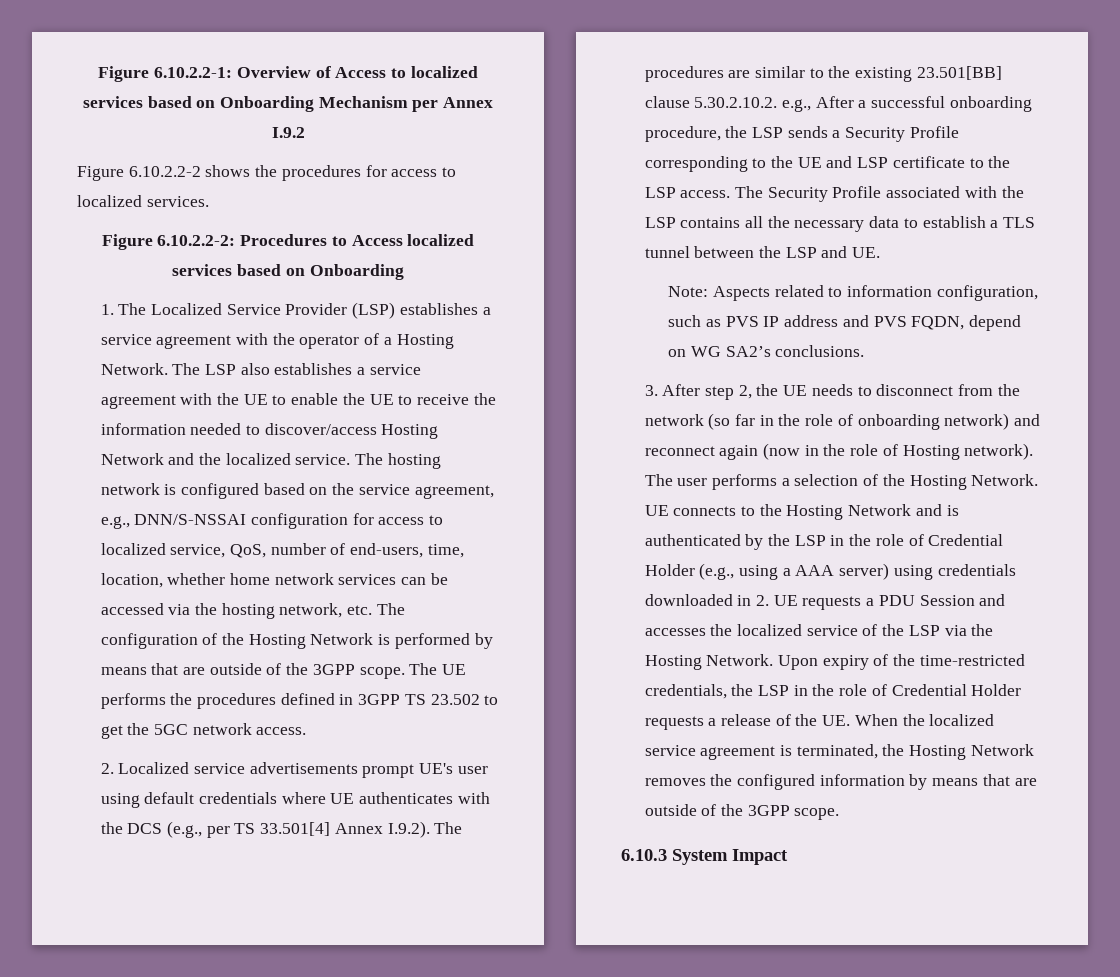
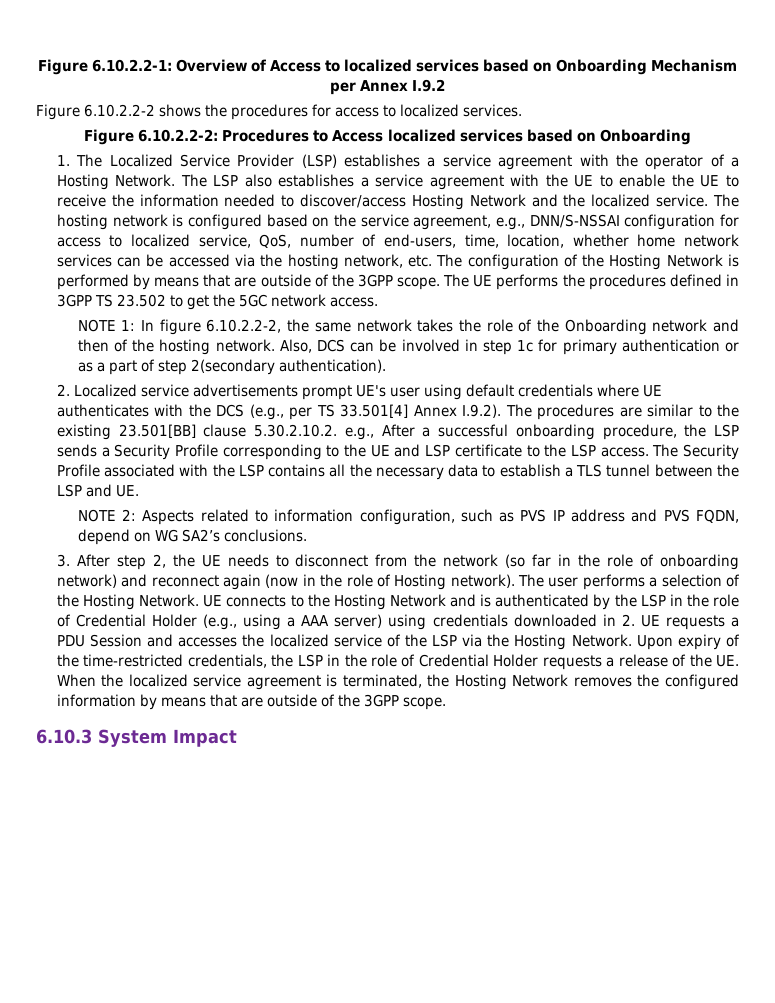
(307, 731) none -> [77,319,740,335] [77,339,739,355] [77,359,387,375] // NOTE 1: In figure 6.10.2.2-2, the same network takes the role of the Onboarding network and then of the hosting network. Also, DCS can be involved in step 1c for primary authentication or as a part of step 2(secondary authentication).
[668,286,709,297] Note: -> [77,509,137,522] NOTE 2:

